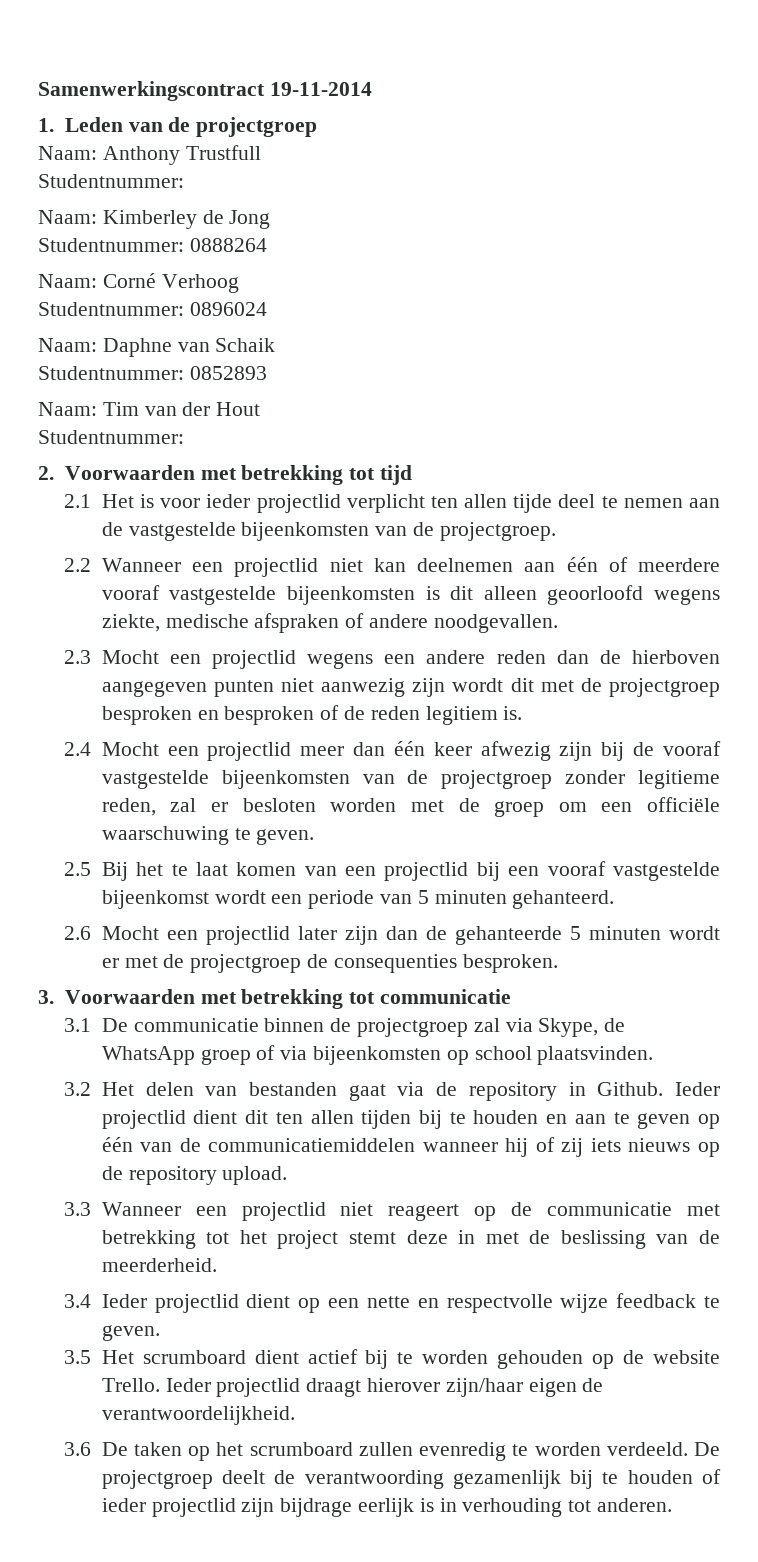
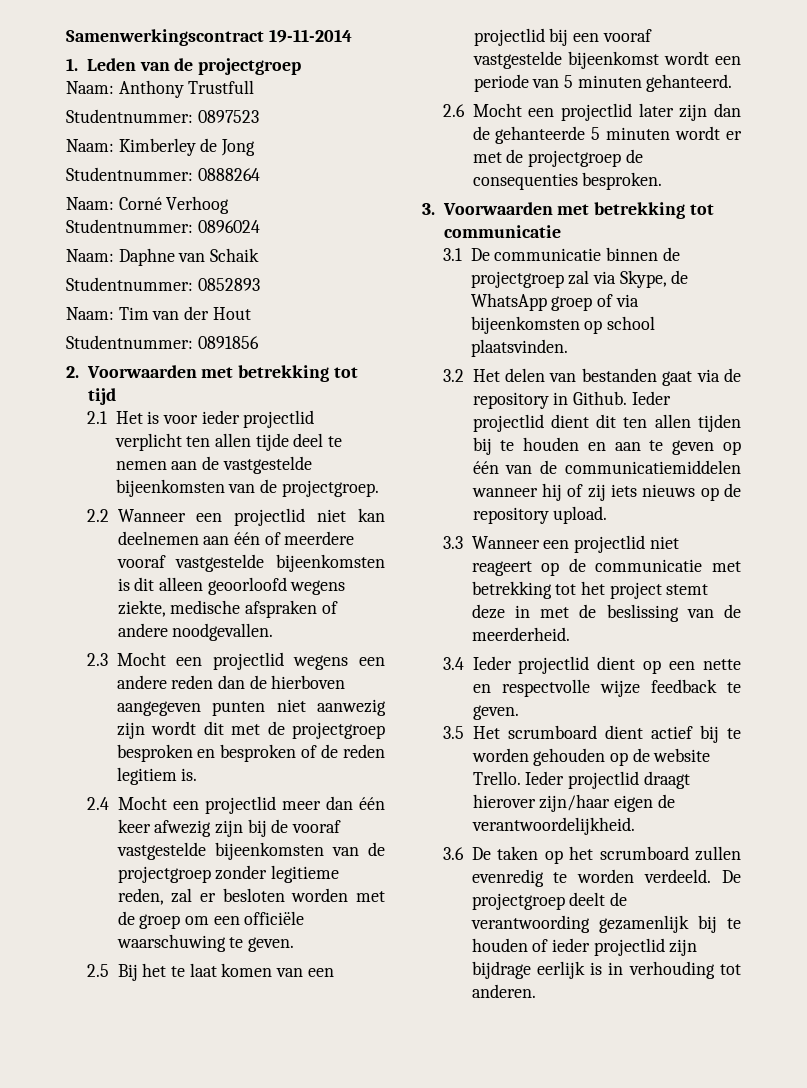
(184, 181) none -> [197,110,259,123] 0897523
(184, 437) none -> [197,336,259,349] 0891856

